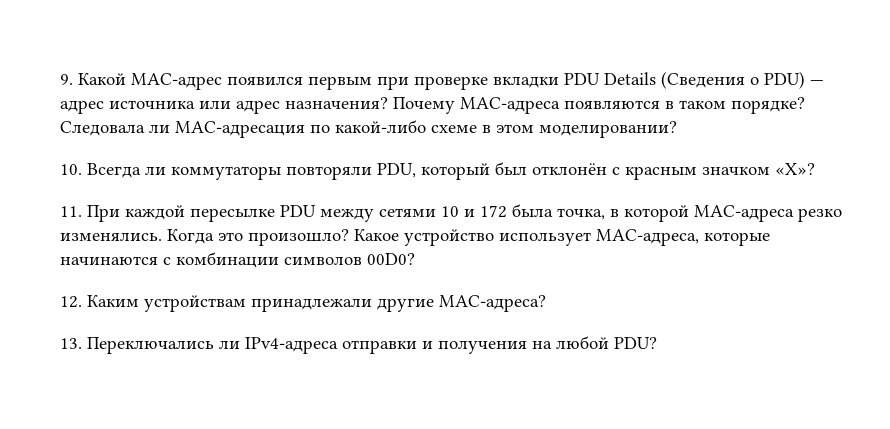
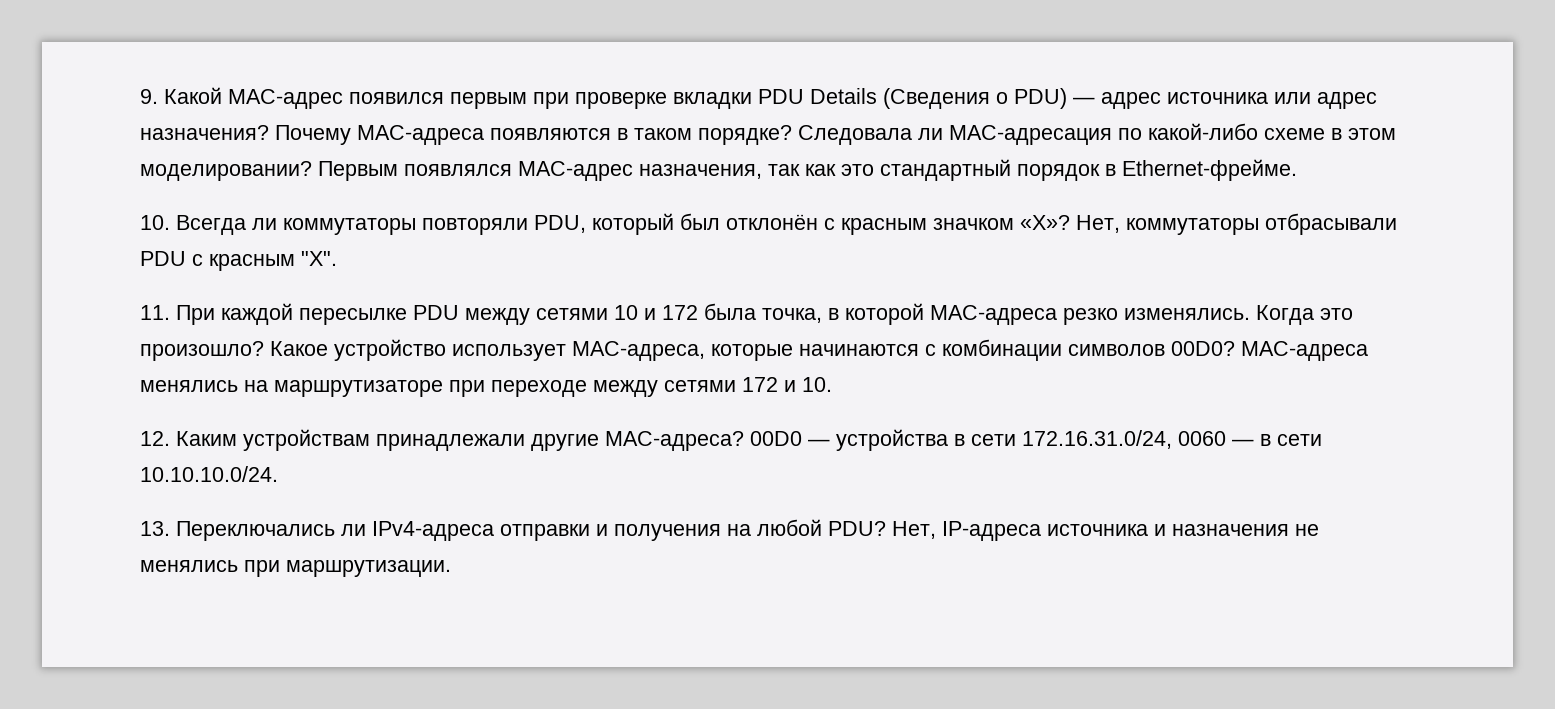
(677, 129) none -> [318,159,1297,181] Первым появлялся MAC-адрес назначения, так как это стандартный порядок в Ethernet-фрейме.
(815, 169) none -> [1076,213,1397,235] [140,251,337,271] Нет, коммутаторы отбрасывали PDU с красным "X".
(415, 259) none -> [1241,341,1368,361] [140,377,832,397] MAC-адреса менялись на маршрутизаторе при переходе между сетями 172 и 10.
(546, 303) none -> [750,429,1322,451] [140,466,278,482] 00D0 — устройства в сети 172.16.31.0/24, 0060 — в сети 10.10.10.0/24.
(657, 343) none -> [892,521,1319,541] [140,560,451,577] Нет, IP-адреса источника и назначения не менялись при маршрутизации.

